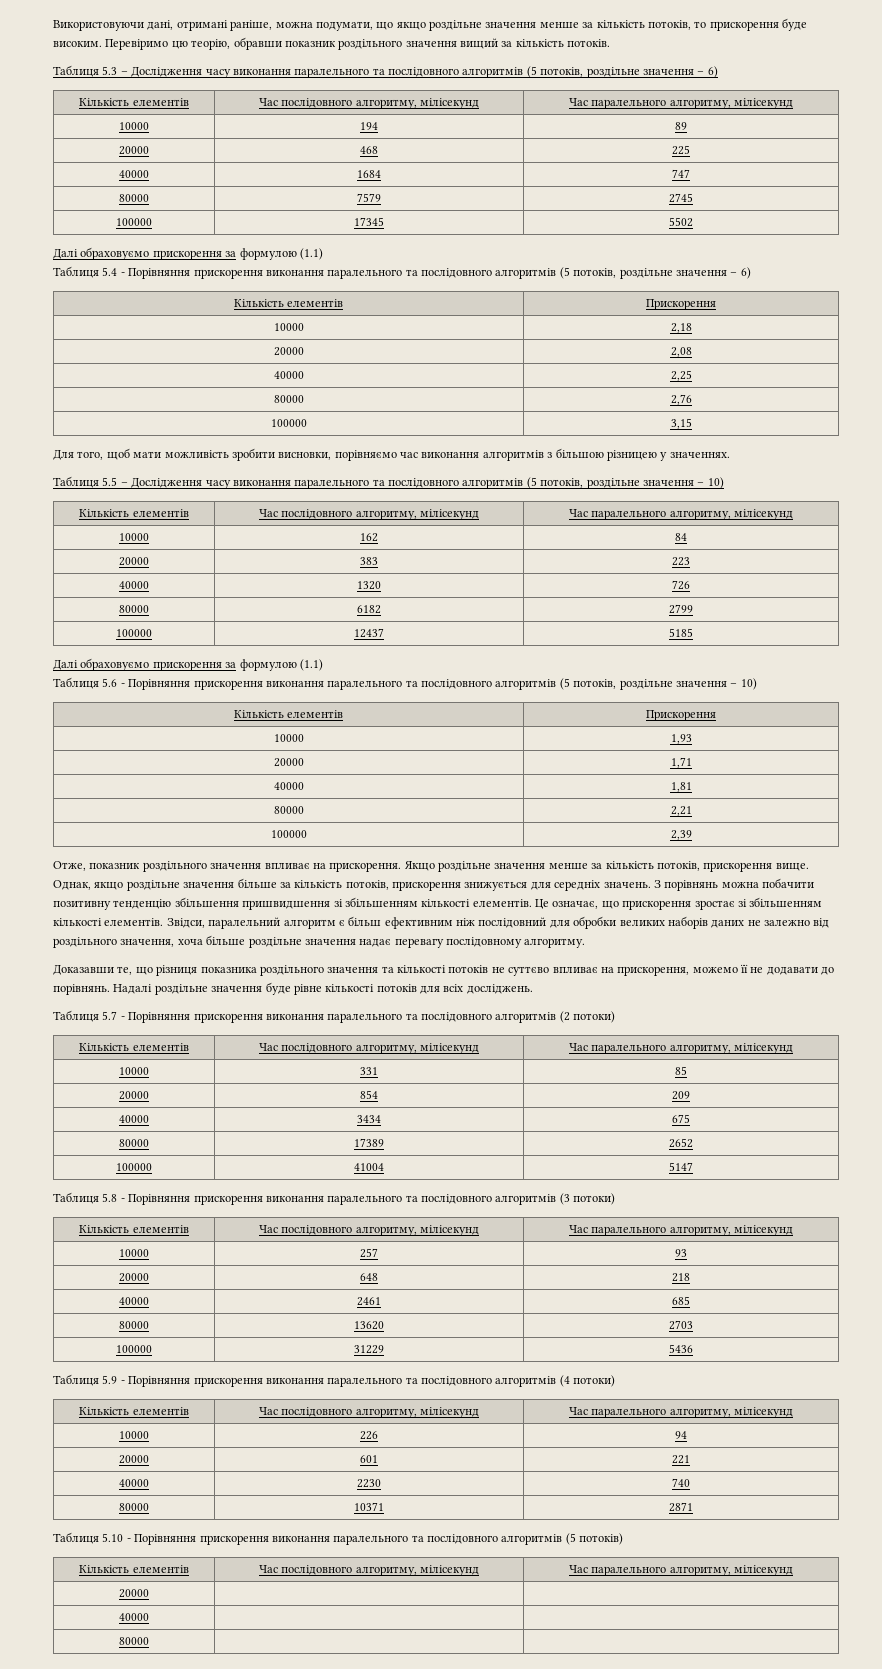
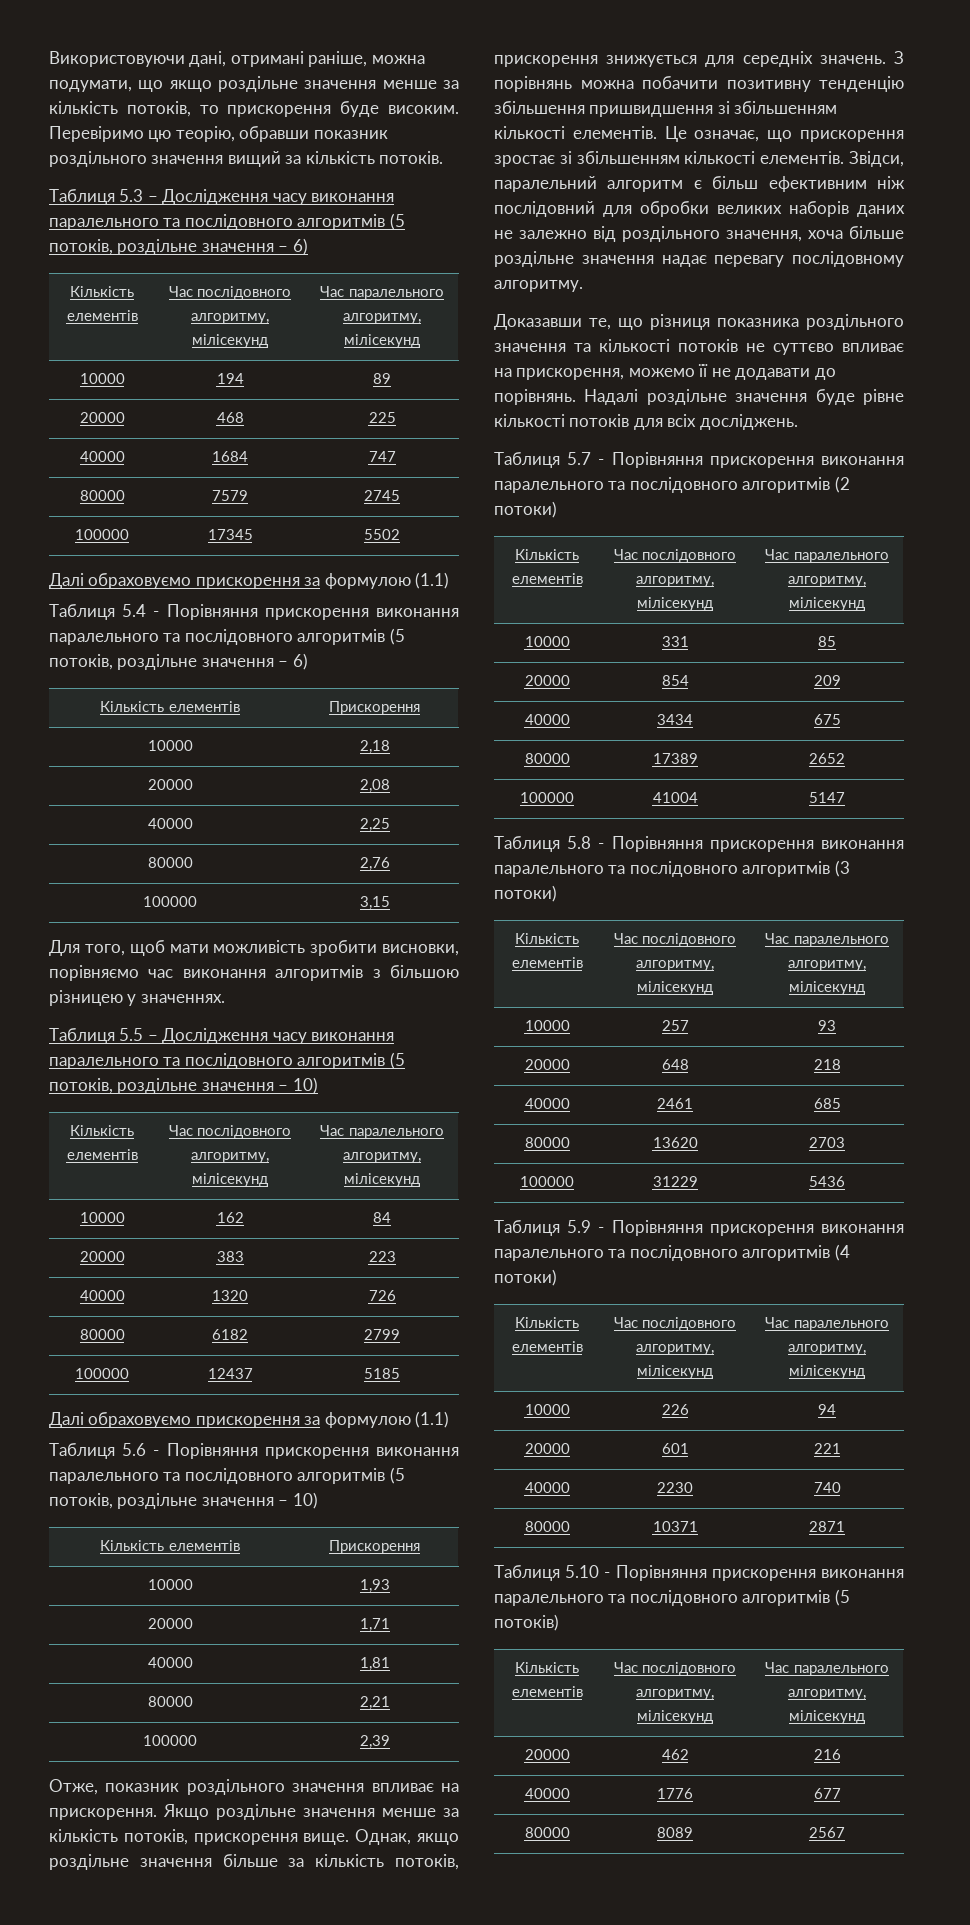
[119,1613,149,1621] [119,1637,149,1645] | // 40000 | | // 80000 | | -> [661,1749,689,1760] [813,1749,841,1760] [524,1788,570,1799] [657,1788,693,1799] [813,1788,841,1799] [524,1827,570,1838] [657,1827,693,1838] [809,1827,845,1838] 462 | 216 // 40000 | 1776 | 677 // 80000 | 8089 | 2567

